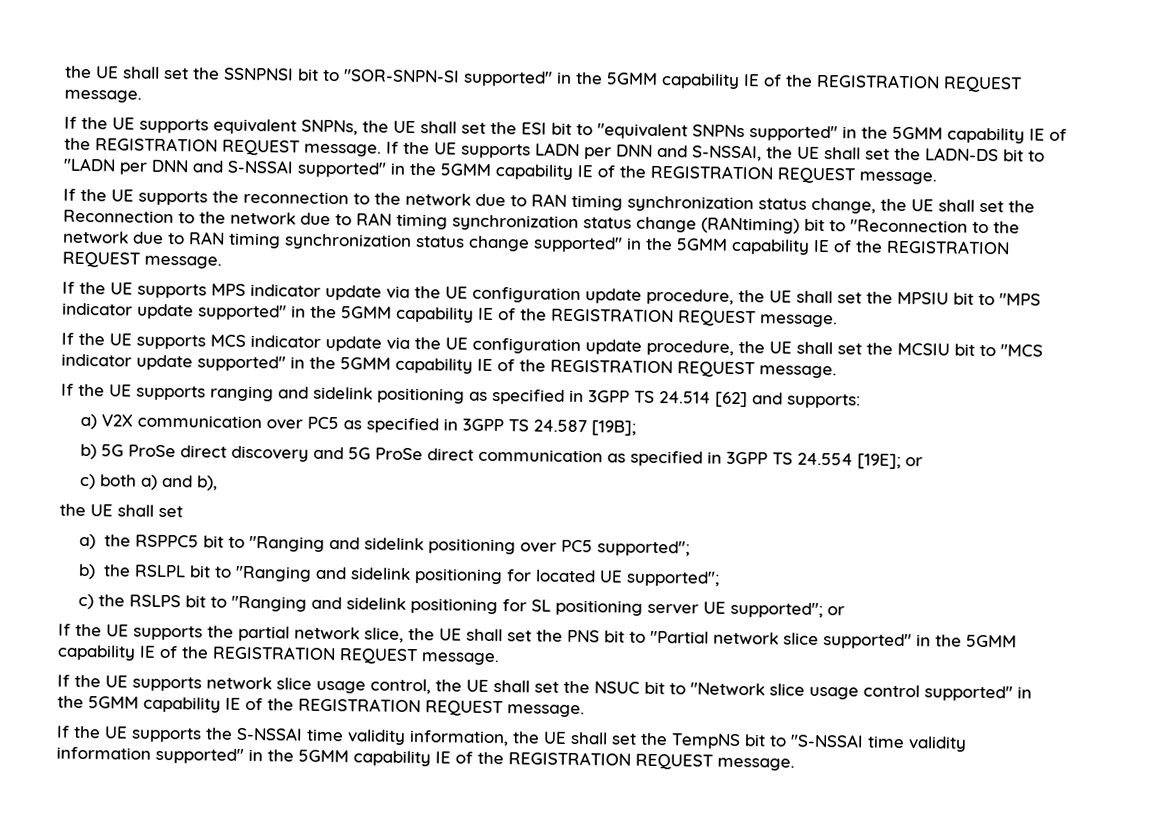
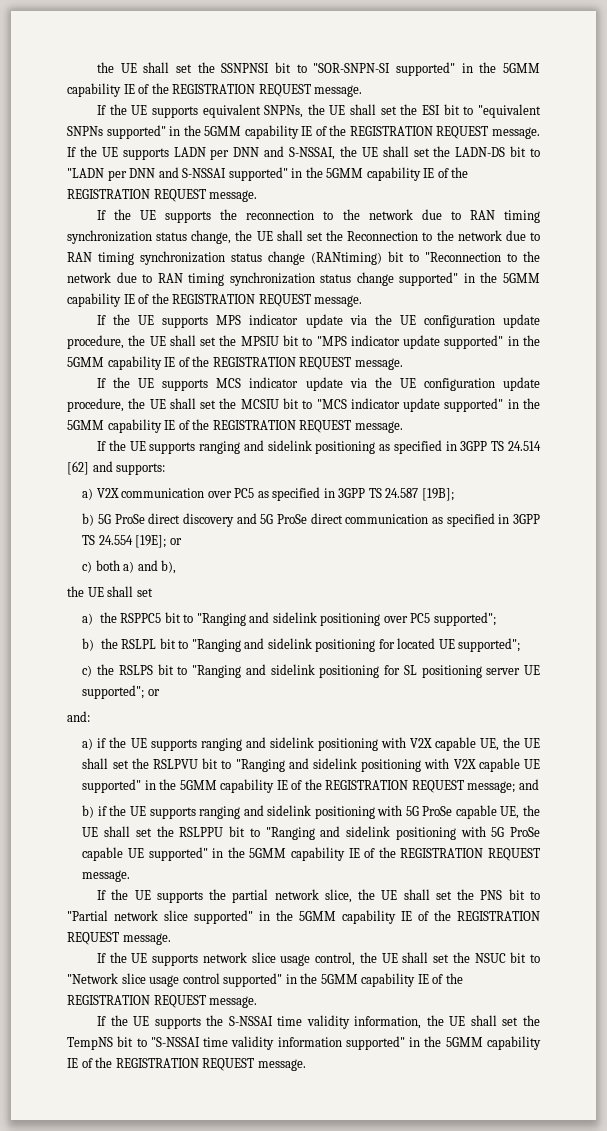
(846, 611) none -> [67,711,90,722] [82,737,540,751] [82,758,541,772] [82,779,539,793] [82,805,540,819] [82,826,540,840] [82,847,540,861] [82,870,131,882] // and: // a) if the UE supports ranging and sidelink positioning with V2X capable UE, the UE shall set the RSLPVU bit to "Ranging and sidelink positioning with V2X capable UE supported" in the 5GMM capability IE of the REGISTRATION REQUEST message; and // b) if the UE supports ranging and sidelink positioning with 5G ProSe capable UE, the UE shall set the RSLPPU bit to "Ranging and sidelink positioning with 5G ProSe capable UE supported" in the 5GMM capability IE of the REGISTRATION REQUEST message.

